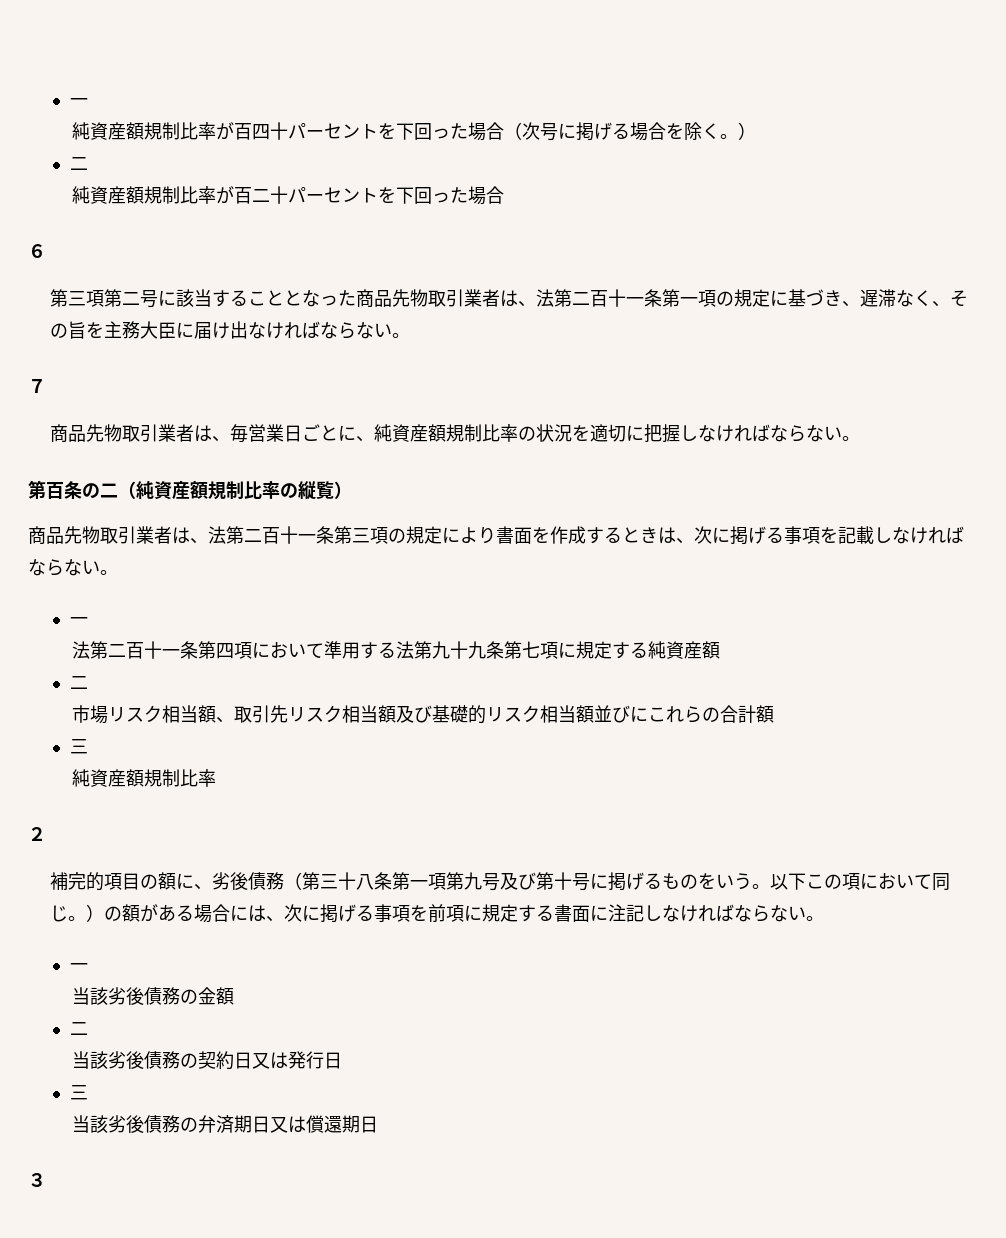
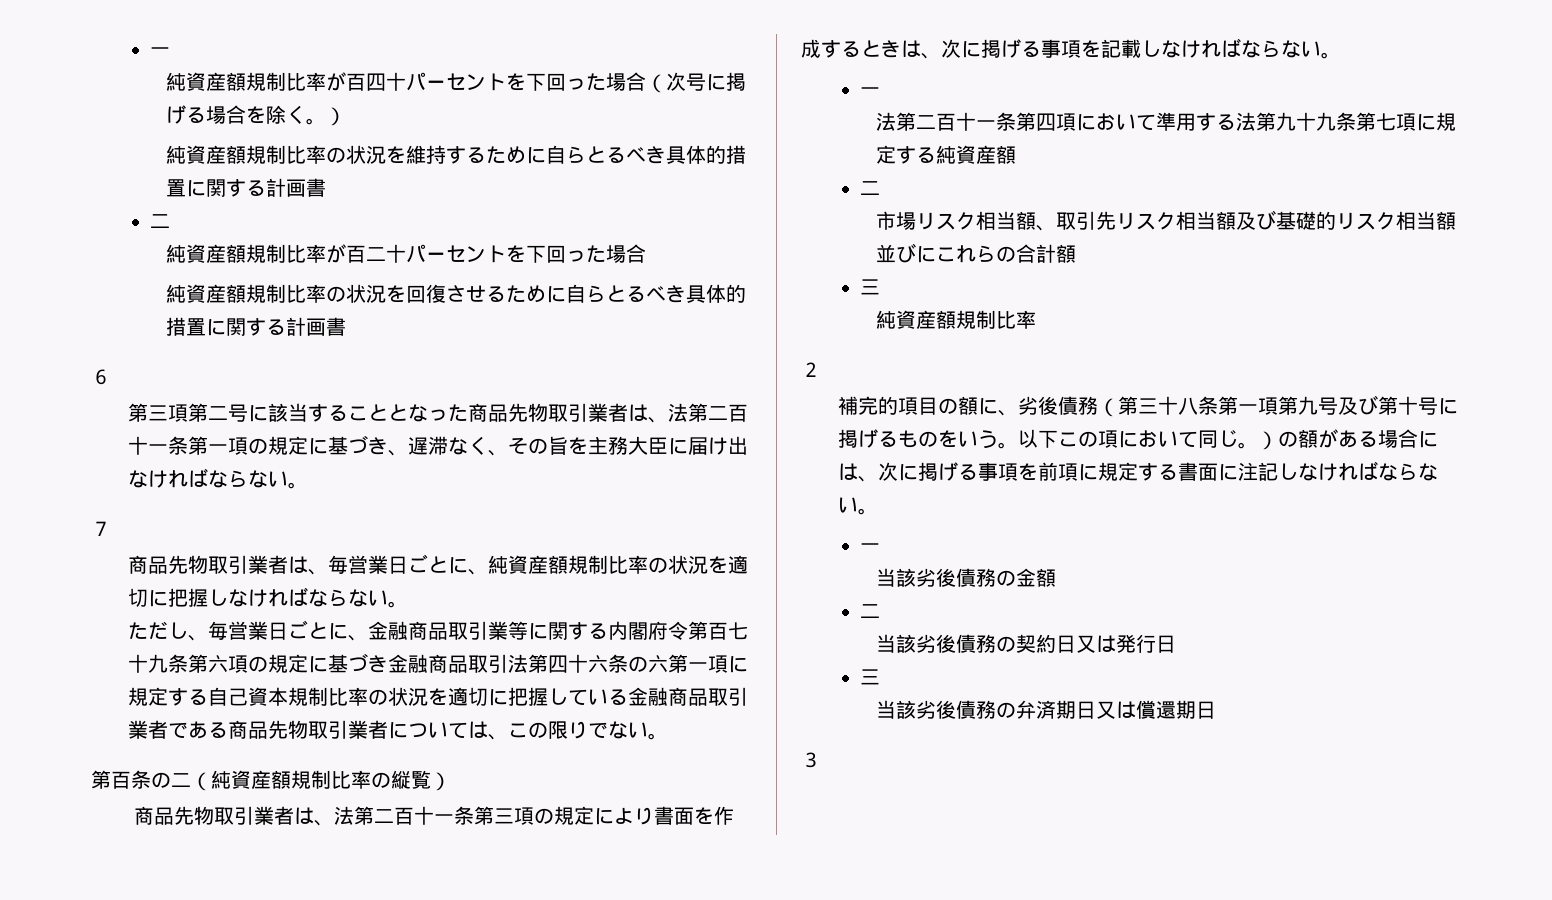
(756, 131) none -> [165,145,746,164] [165,178,326,197] // 純資産額規制比率の状況を維持するために自らとるべき具体的措置に関する計画書
(504, 195) none -> [165,284,746,303] [165,317,346,336] // 純資産額規制比率の状況を回復させるために自らとるべき具体的措置に関する計画書
(860, 438) none -> [128,620,749,641] [128,653,749,673] [128,687,749,706] [128,720,669,740] // ただし、毎営業日ごとに、金融商品取引業等に関する内閣府令第百七十九条第六項の規定に基づき金融商品取引法第四十六条の六第一項に規定する自己資本規制比率の状況を適切に把握している金融商品取引業者である商品先物取引業者については、この限りでない。

